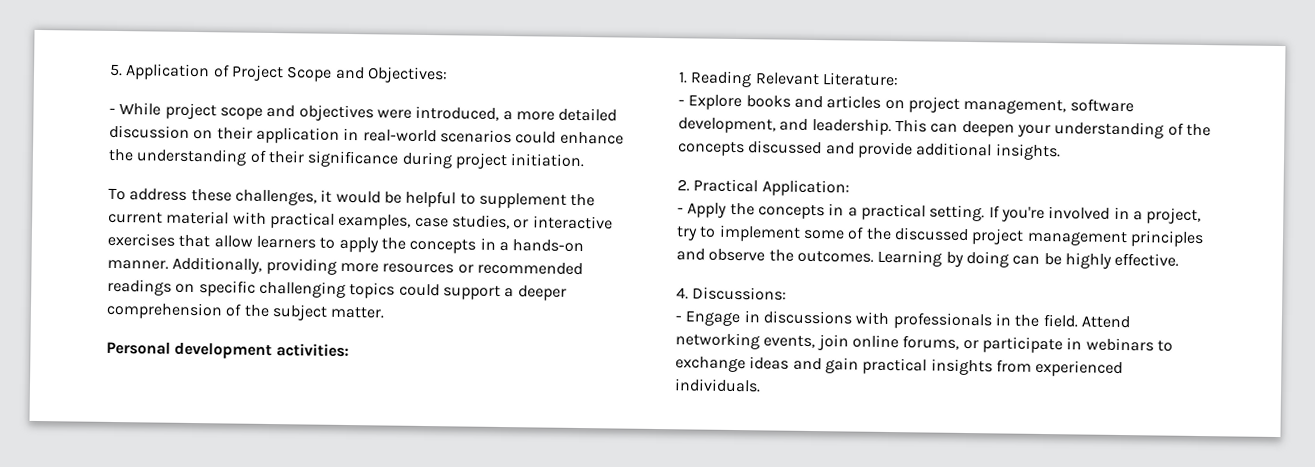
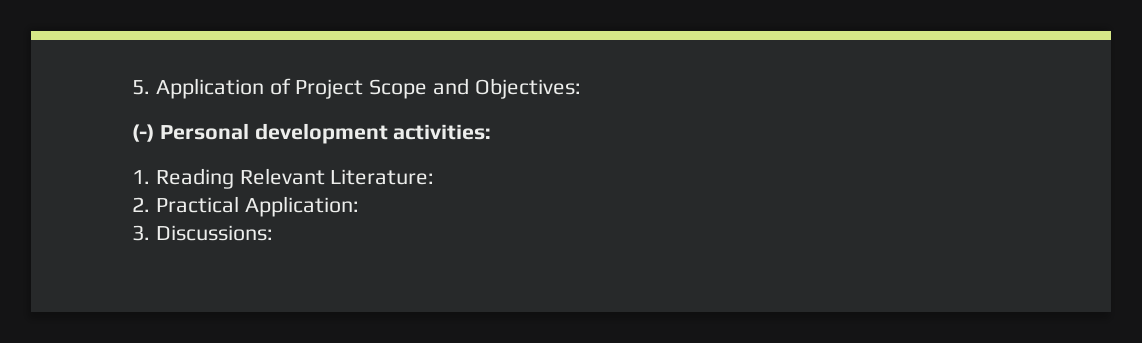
[109,102,618,122] [109,124,624,145] [108,148,586,170] [108,187,596,209] [108,210,613,230] [107,232,585,254] [107,256,583,276] [107,278,567,301] [106,301,386,321] - While project scope and objectives were introduced, a more detailed discussion on their application in real-world scenarios could enhance the understanding of their significance during project initiation. // To address these challenges, it would be helpful to supplement the current material with practical examples, case studies, or interactive exercises that allow learners to apply the concepts in a hands-on manner. Additionally, providing more resources or recommended readings on specific challenging topics could support a deeper comprehension of the subject matter. // -> [132,124,154,142] (-)
[678,94,1134,115] [678,117,1211,139] [678,140,1061,161] [677,178,850,197] [677,202,1202,225] [676,224,1204,248] [676,248,1180,269] [676,286,788,301] [675,310,1130,330] [675,332,1173,354] [675,356,1124,378] [674,378,761,393] - Explore books and articles on project management, software development, and leadership. This can deepen your understanding of the concepts discussed and provide additional insights. // 2. Practical Application: // - Apply the concepts in a practical setting. If you're involved in a project, try to implement some of the discussed project management principles and observe the outcomes. Learning by doing can be highly effective. // 4. Discussions: // - Engage in discussions with professionals in the field. Attend networking events, join online forums, or participate in webinars to exchange ideas and gain practical insights from experienced individuals. -> [132,196,359,217] [132,225,273,241] 2. Practical Application: // 3. Discussions:

